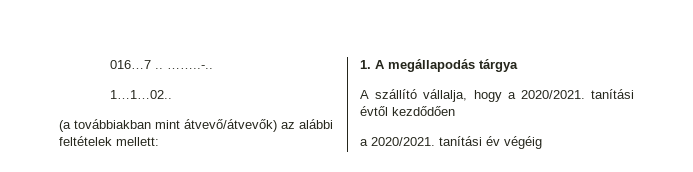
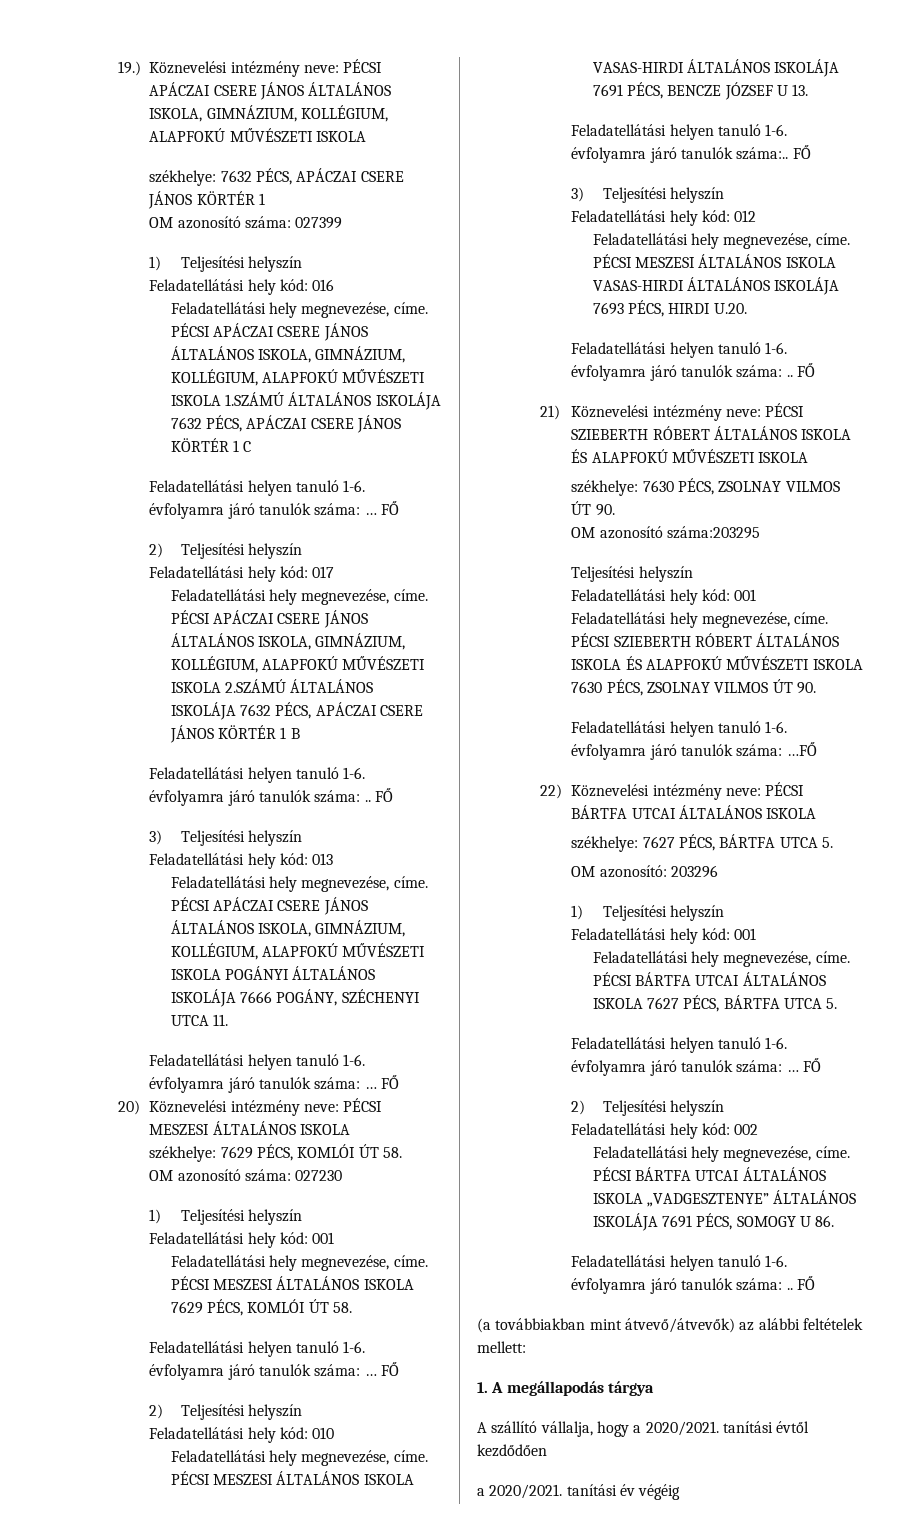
[110,60,214,69] [110,90,173,99] 016…7 .. ……..-.. // 1…1…02.. -> [117,59,383,77] [149,82,392,100] [149,105,388,122] [149,128,366,142] [149,168,404,186] [148,191,265,209] [149,216,343,229] [149,256,302,272] [149,279,335,295] [170,302,428,318] [170,323,368,341] [170,346,406,363] [170,369,426,386] [170,392,441,410] [170,415,402,433] [170,438,252,452] [149,480,366,496] [149,501,399,519] [149,543,302,559] [149,566,335,582] [170,589,428,605] [170,610,368,628] [170,633,406,650] [170,656,426,673] [170,679,374,693] [170,702,424,720] [169,725,300,743] [149,767,366,783] [149,788,393,806] [149,830,302,846] [149,853,334,869] [170,876,428,892] [170,897,368,915] [170,920,406,937] [170,943,426,960] [170,966,376,980] [170,989,420,1007] [170,1014,229,1026] [149,1054,366,1070] [149,1075,399,1093] [117,1098,383,1116] [149,1121,350,1135] [149,1144,402,1162] [149,1169,343,1182] [149,1209,302,1225] [149,1232,335,1248] [170,1255,428,1271] [170,1276,414,1290] [170,1299,353,1316] [149,1341,366,1357] [149,1362,399,1380] [149,1404,302,1420] [149,1427,335,1443] [170,1450,428,1466] [170,1471,414,1485] [592,59,840,77] [592,82,809,100] [571,124,788,140] [571,145,811,163] [571,187,724,203] [571,210,757,226] [592,233,850,249] [592,254,836,268] [592,277,840,295] [592,300,747,317] [571,342,788,358] [571,363,815,381] [539,403,805,421] [571,426,852,440] [571,449,809,463] [571,478,840,496] [571,501,615,516] [571,526,760,539] [571,566,693,582] [571,589,757,605] [571,612,829,628] [571,633,840,647] [571,656,863,670] [571,679,816,696] [571,721,788,737] [571,742,817,760] [539,782,805,800] [571,805,817,819] [571,834,833,852] [571,865,718,878] [571,905,724,921] [571,928,757,944] [592,951,850,967] [592,972,826,986] [592,995,838,1012] [571,1037,788,1053] [571,1058,821,1076] [571,1100,724,1116] [571,1123,759,1139] [592,1146,850,1162] [592,1167,826,1181] [592,1190,857,1207] [592,1213,835,1231] [571,1255,788,1271] [571,1276,815,1294] 19.) Köznevelési intézmény neve: PÉCSI APÁCZAI CSERE JÁNOS ÁLTALÁNOS ISKOLA, GIMNÁZIUM, KOLLÉGIUM, ALAPFOKÚ MŰVÉSZETI ISKOLA // székhelye: 7632 PÉCS, APÁCZAI CSERE JÁNOS KÖRTÉR 1 // OM azonosító száma: 027399 // 1) Teljesítési helyszín // Feladatellátási hely kód: 016 // Feladatellátási hely megnevezése, címe. PÉCSI APÁCZAI CSERE JÁNOS ÁLTALÁNOS ISKOLA, GIMNÁZIUM, KOLLÉGIUM, ALAPFOKÚ MŰVÉSZETI ISKOLA 1.SZÁMÚ ÁLTALÁNOS ISKOLÁJA 7632 PÉCS, APÁCZAI CSERE JÁNOS KÖRTÉR 1 C // Feladatellátási helyen tanuló 1-6. évfolyamra járó tanulók száma: … FŐ // 2) Teljesítési helyszín // Feladatellátási hely kód: 017 // Feladatellátási hely megnevezése, címe. PÉCSI APÁCZAI CSERE JÁNOS ÁLTALÁNOS ISKOLA, GIMNÁZIUM, KOLLÉGIUM, ALAPFOKÚ MŰVÉSZETI ISKOLA 2.SZÁMÚ ÁLTALÁNOS ISKOLÁJA 7632 PÉCS, APÁCZAI CSERE JÁNOS KÖRTÉR 1 B // Feladatellátási helyen tanuló 1-6. évfolyamra járó tanulók száma: .. FŐ // 3) Teljesítési helyszín // Feladatellátási hely kód: 013 // Feladatellátási hely megnevezése, címe. PÉCSI APÁCZAI CSERE JÁNOS ÁLTALÁNOS ISKOLA, GIMNÁZIUM, KOLLÉGIUM, ALAPFOKÚ MŰVÉSZETI ISKOLA POGÁNYI ÁLTALÁNOS ISKOLÁJA 7666 POGÁNY, SZÉCHENYI UTCA 11. // Feladatellátási helyen tanuló 1-6. évfolyamra járó tanulók száma: … FŐ // 20) Köznevelési intézmény neve: PÉCSI MESZESI ÁLTALÁNOS ISKOLA // székhelye: 7629 PÉCS, KOMLÓI ÚT 58. // OM azonosító száma: 027230 // 1) Teljesítési helyszín // Feladatellátási hely kód: 001 // Feladatellátási hely megnevezése, címe. PÉCSI MESZESI ÁLTALÁNOS ISKOLA 7629 PÉCS, KOMLÓI ÚT 58. // Feladatellátási helyen tanuló 1-6. évfolyamra járó tanulók száma: … FŐ // 2) Teljesítési helyszín // Feladatellátási hely kód: 010 // Feladatellátási hely megnevezése, címe. PÉCSI MESZESI ÁLTALÁNOS ISKOLA VASAS-HIRDI ÁLTALÁNOS ISKOLÁJA 7691 PÉCS, BENCZE JÓZSEF U 13. // Feladatellátási helyen tanuló 1-6. évfolyamra járó tanulók száma:.. FŐ // 3) Teljesítési helyszín // Feladatellátási hely kód: 012 // Feladatellátási hely megnevezése, címe. PÉCSI MESZESI ÁLTALÁNOS ISKOLA VASAS-HIRDI ÁLTALÁNOS ISKOLÁJA 7693 PÉCS, HIRDI U.20. // Feladatellátási helyen tanuló 1-6. évfolyamra járó tanulók száma: .. FŐ // 21) Köznevelési intézmény neve: PÉCSI SZIEBERTH RÓBERT ÁLTALÁNOS ISKOLA ÉS ALAPFOKÚ MŰVÉSZETI ISKOLA // székhelye: 7630 PÉCS, ZSOLNAY VILMOS ÚT 90. // OM azonosító száma:203295 // Teljesítési helyszín // Feladatellátási hely kód: 001 // Feladatellátási hely megnevezése, címe. PÉCSI SZIEBERTH RÓBERT ÁLTALÁNOS ISKOLA ÉS ALAPFOKÚ MŰVÉSZETI ISKOLA 7630 PÉCS, ZSOLNAY VILMOS ÚT 90. // Feladatellátási helyen tanuló 1-6. évfolyamra járó tanulók száma: …FŐ // 22) Köznevelési intézmény neve: PÉCSI BÁRTFA UTCAI ÁLTALÁNOS ISKOLA // székhelye: 7627 PÉCS, BÁRTFA UTCA 5. // OM azonosító: 203296 // 1) Teljesítési helyszín // Feladatellátási hely kód: 001 // Feladatellátási hely megnevezése, címe. PÉCSI BÁRTFA UTCAI ÁLTALÁNOS ISKOLA 7627 PÉCS, BÁRTFA UTCA 5. // Feladatellátási helyen tanuló 1-6. évfolyamra járó tanulók száma: … FŐ // 2) Teljesítési helyszín // Feladatellátási hely kód: 002 // Feladatellátási hely megnevezése, címe. PÉCSI BÁRTFA UTCAI ÁLTALÁNOS ISKOLA „VADGESZTENYE” ÁLTALÁNOS ISKOLÁJA 7691 PÉCS, SOMOGY U 86. // Feladatellátási helyen tanuló 1-6. évfolyamra járó tanulók száma: .. FŐ

